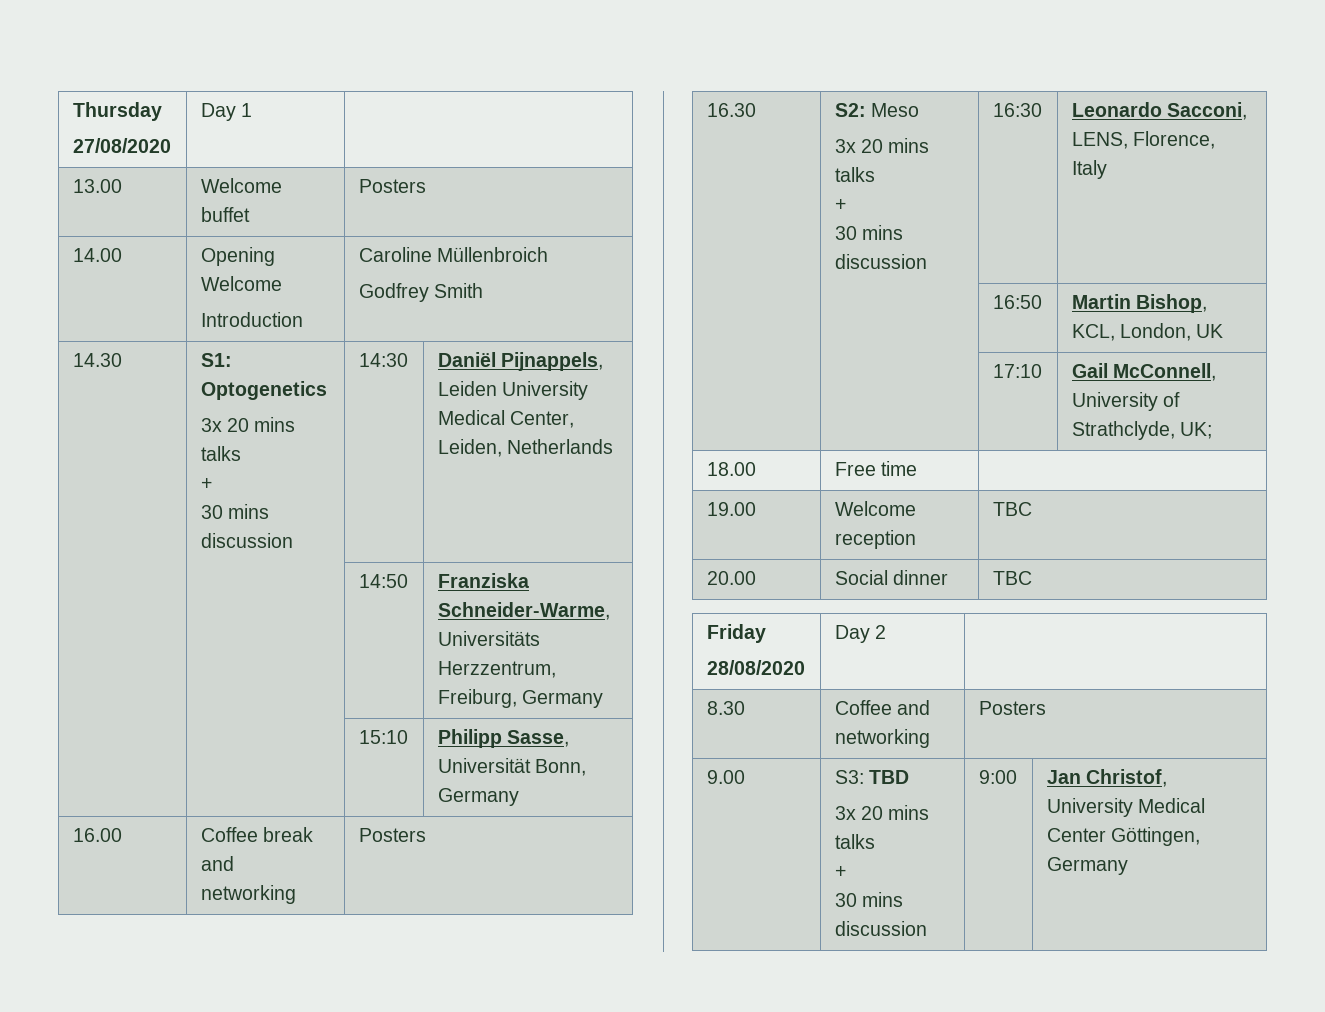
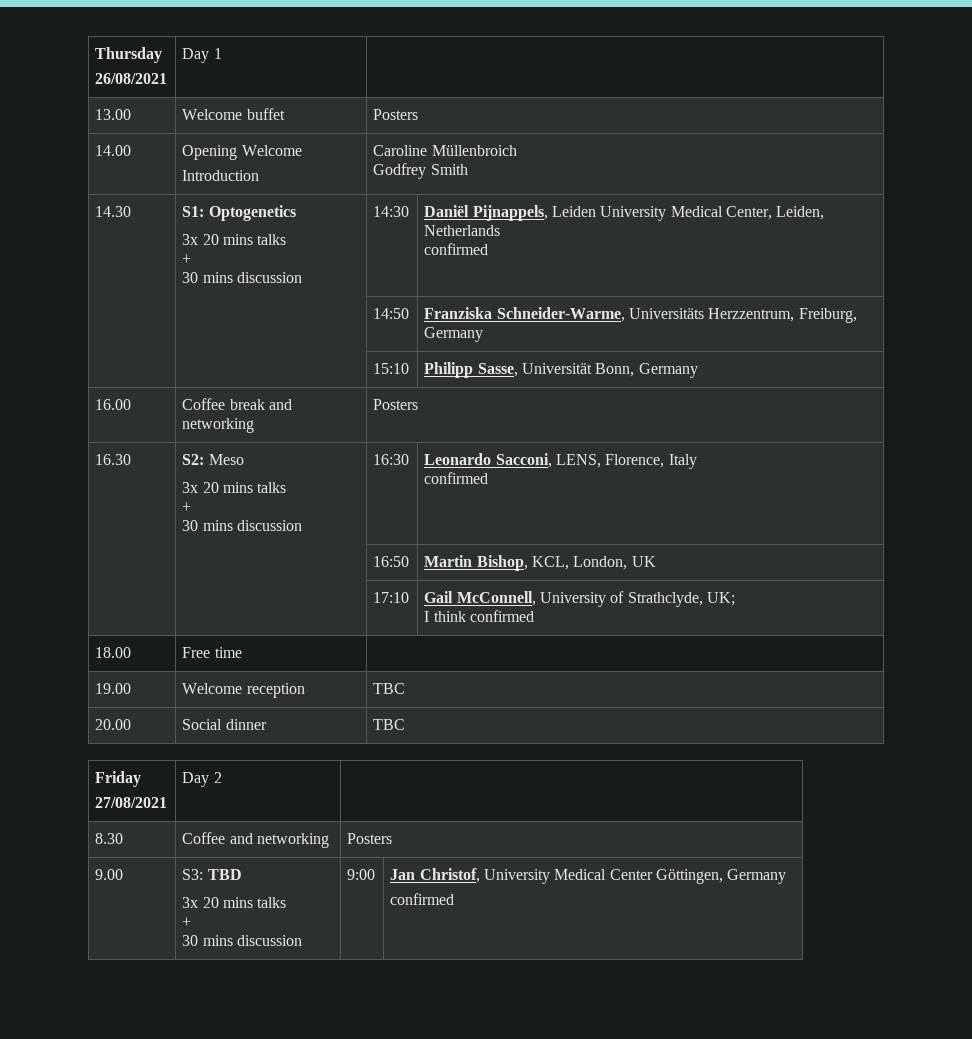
[72,138,171,153] 27/08/2020 -> [95,73,168,84] 26/08/2021
(613, 446) none -> [424,243,489,255] // confirmed
(1107, 169) none -> [424,472,489,484] // confirmed
(1212, 430) none -> [424,610,534,622] // I think confirmed
[706,660,805,675] 28/08/2020 -> [95,797,168,808] 27/08/2021
(1128, 866) none -> [390,893,455,905] // confirmed

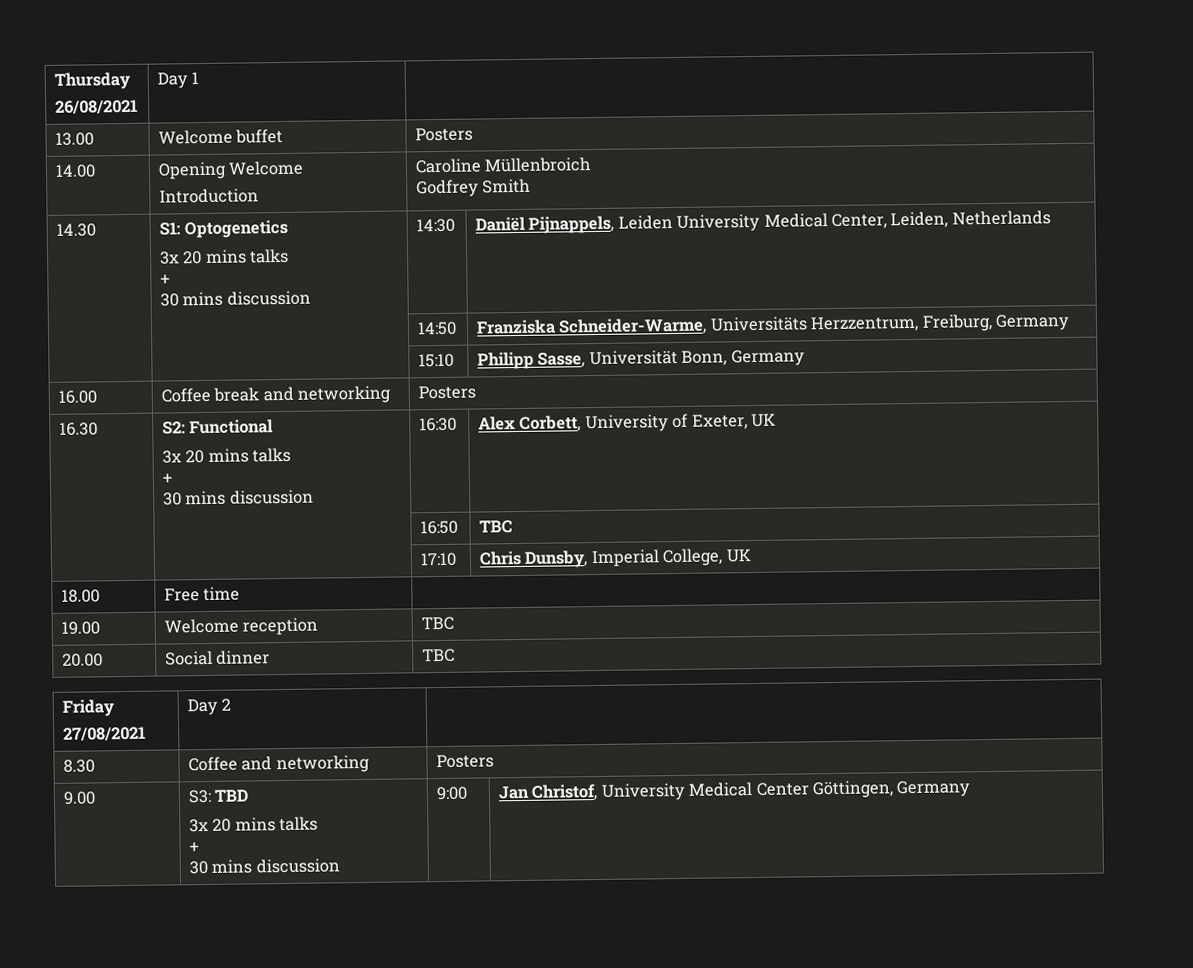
[424,243,489,255] // confirmed -> (1051, 218) none
[208,454,244,465] Meso -> [189,419,274,435] Functional
[424,453,697,469] [424,472,489,484] [373,556,410,567] [424,555,656,571] [373,592,410,603] [424,591,735,607] [424,610,534,622] Leonardo Sacconi, LENS, Florence, Italy // confirmed // | | 16:50 | Martin Bishop, KCL, London, UK // | | 17:10 | Gail McConnell, University of Strathclyde, UK; // I think confirmed -> [477,413,777,433] [419,520,458,535] [478,520,513,534] [419,552,457,567] [478,548,752,568] Alex Corbett, University of Exeter, UK // | | 16:50 | TBC // | | 17:10 | Chris Dunsby, Imperial College, UK
[390,893,455,905] // confirmed -> (972, 789) none

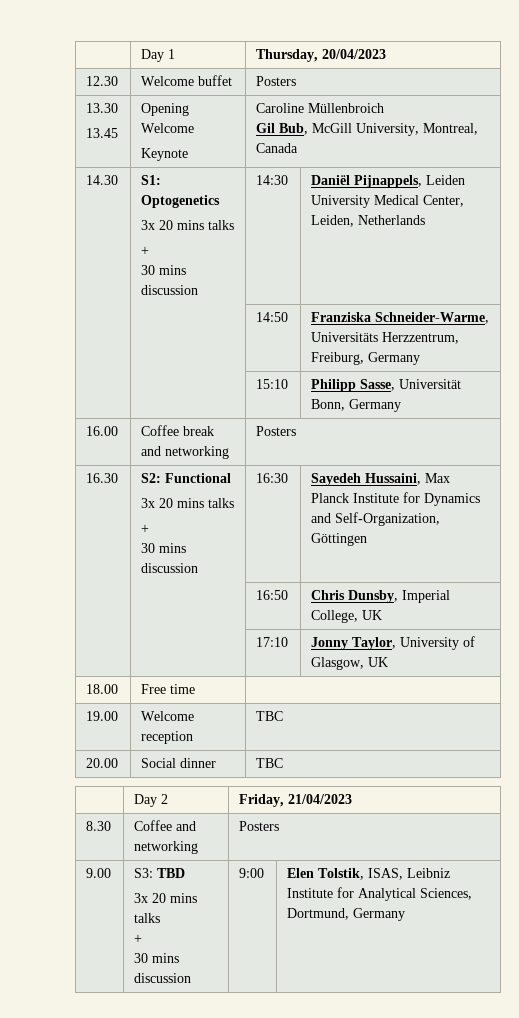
[53,71,131,90] [54,99,138,115] Thursday // 26/08/2021 -> (141, 55) none
[54,132,94,146] // 13.00 -> [256,49,387,62] [86,76,119,86] Thursday, 20/04/2023 // 12.30
[54,164,96,178] 14.00 -> [86,103,119,113] [86,128,119,138] 13.30 // 13.45
[158,188,259,204] Introduction -> [141,148,189,161] Keynote
[415,178,532,198] Godfrey Smith -> [256,123,479,136] [256,143,299,153] Gil Bub, McGill University, Montreal, Canada
[477,413,777,433] [419,520,458,535] [478,520,513,534] [419,552,457,567] [478,548,724,568] Alex Corbett, University of Exeter, UK // | | 16:50 | TBC // | | 17:10 | Chris Dunsby, Imperial College, -> [311,473,451,486] [311,492,481,506] [311,512,441,526] [311,533,368,546] [256,590,289,600] [311,590,451,603] [311,610,383,623] [256,637,289,647] [311,636,476,650] [311,657,365,670] Sayedeh Hussaini, Max Planck Institute for Dynamics and Self-Organization, Göttingen // | | 16:50 | Chris Dunsby, Imperial College, UK // | | 17:10 | Jonny Taylor, University of Glasgow,
[61,699,115,717] [62,726,146,742] Friday // 27/08/2021 -> (284, 763) none
(232, 704) none -> [239,794,353,807] Friday, 21/04/2023
[497,780,895,801] Jan Christof, University Medical Center Göttingen, -> [287,868,451,880] [287,887,473,901] [287,908,350,920] Elen Tolstik, ISAS, Leibniz Institute for Analytical Sciences, Dortmund,

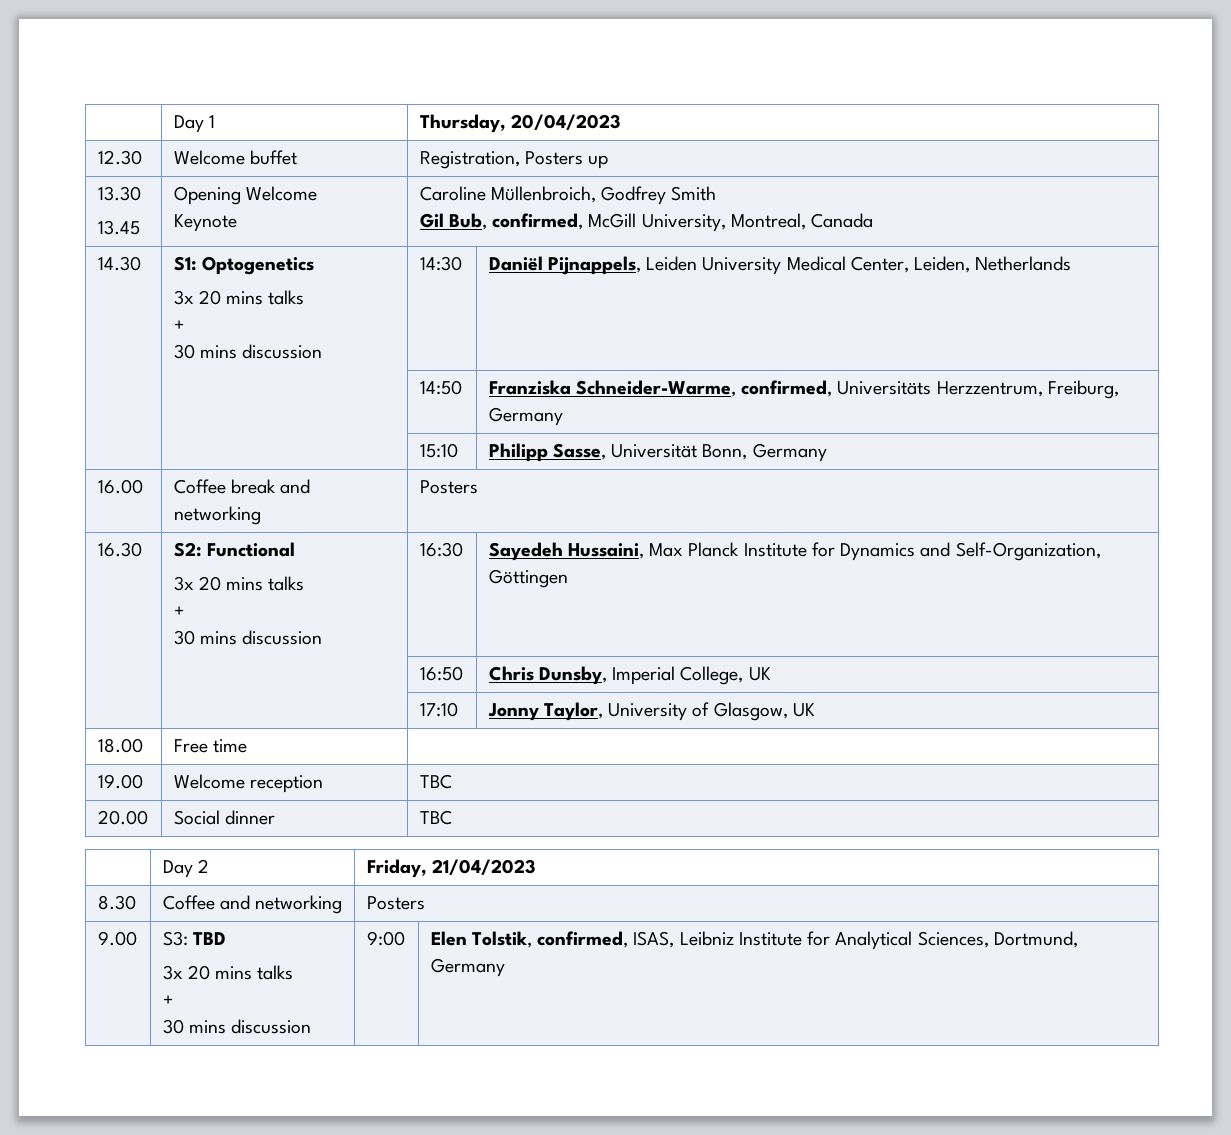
[256,76,297,86] Posters -> [419,151,609,169] Registration, Posters up
[308,103,385,113] Müllenbroich -> [490,186,717,205] Müllenbroich, Godfrey Smith
(309, 129) none -> [492,213,584,230] confirmed,
(490, 318) none -> [741,380,833,397] confirmed,
(365, 874) none -> [537,931,629,948] confirmed,

